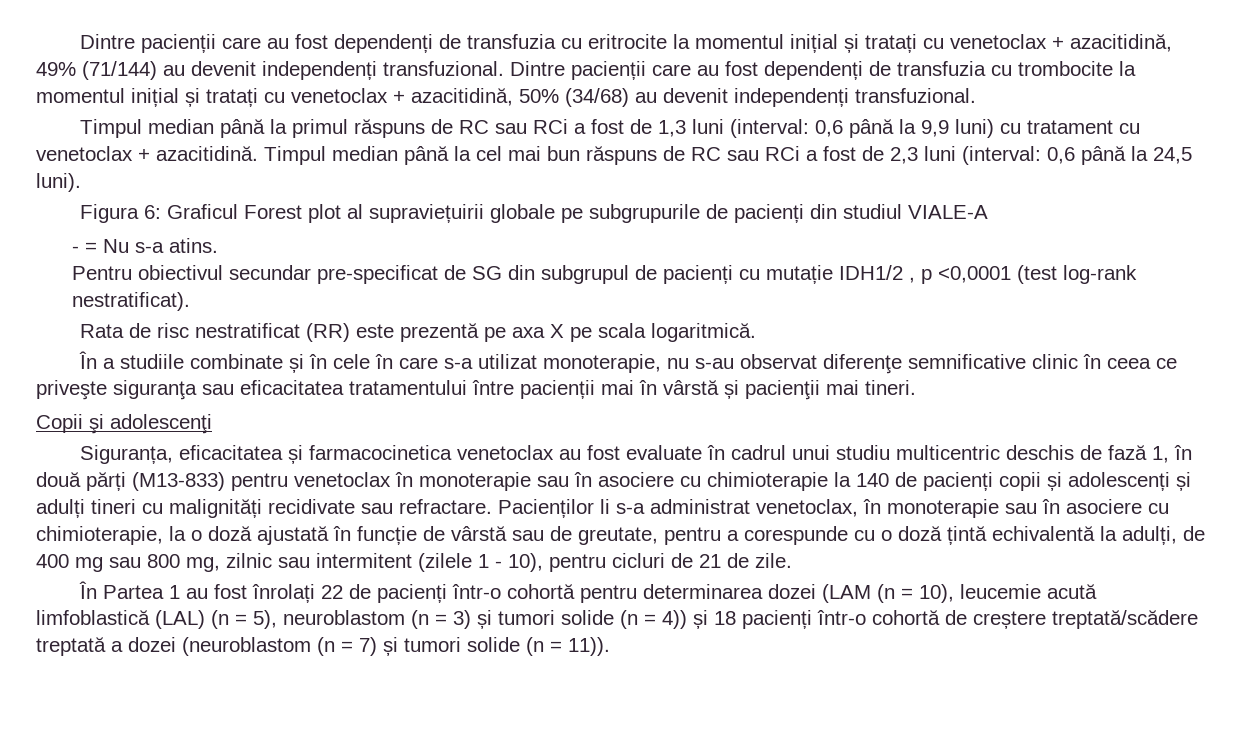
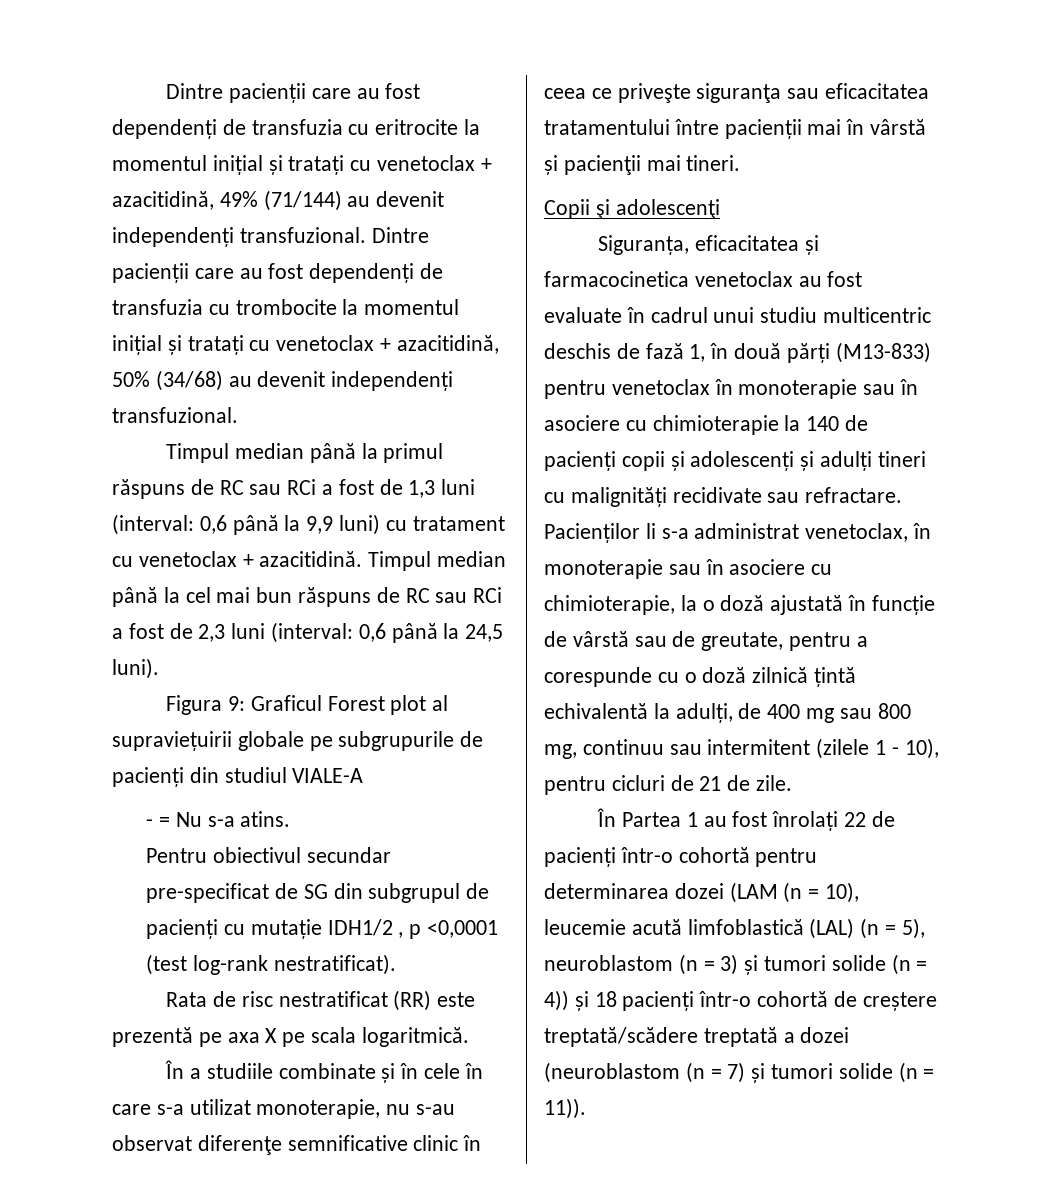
[144,205,162,219] 6: -> [227,696,245,711] 9:
(942, 533) none -> [752,667,809,683] zilnică
[226,553,272,568] zilnic -> [582,739,664,755] continuu

